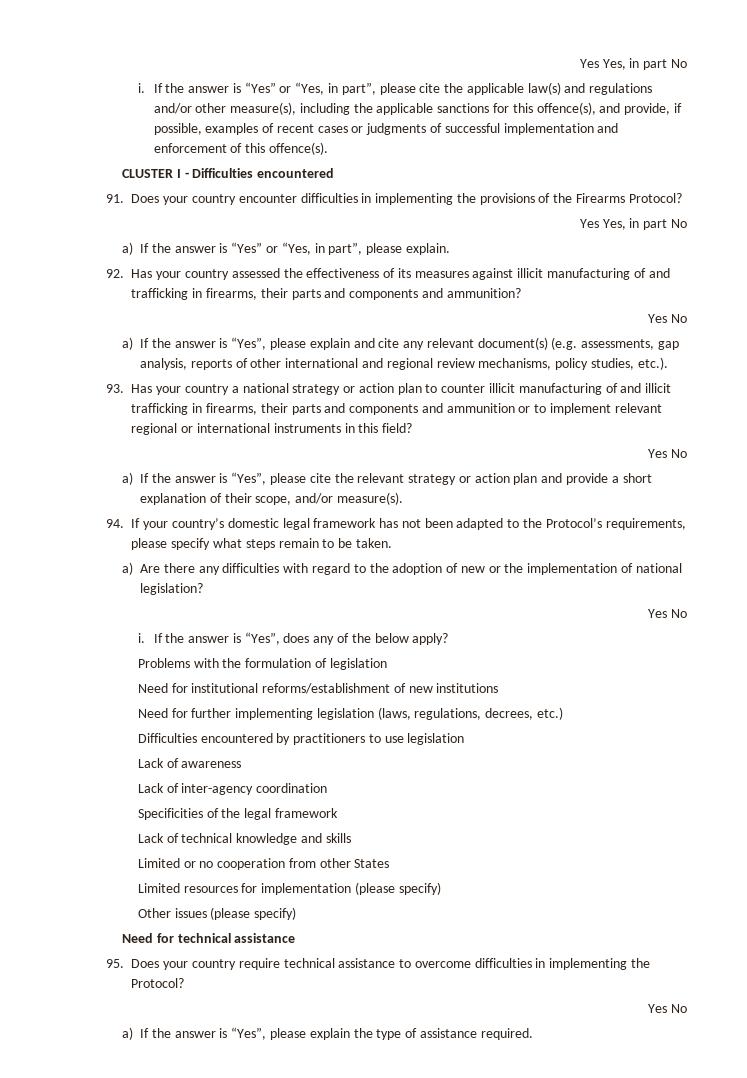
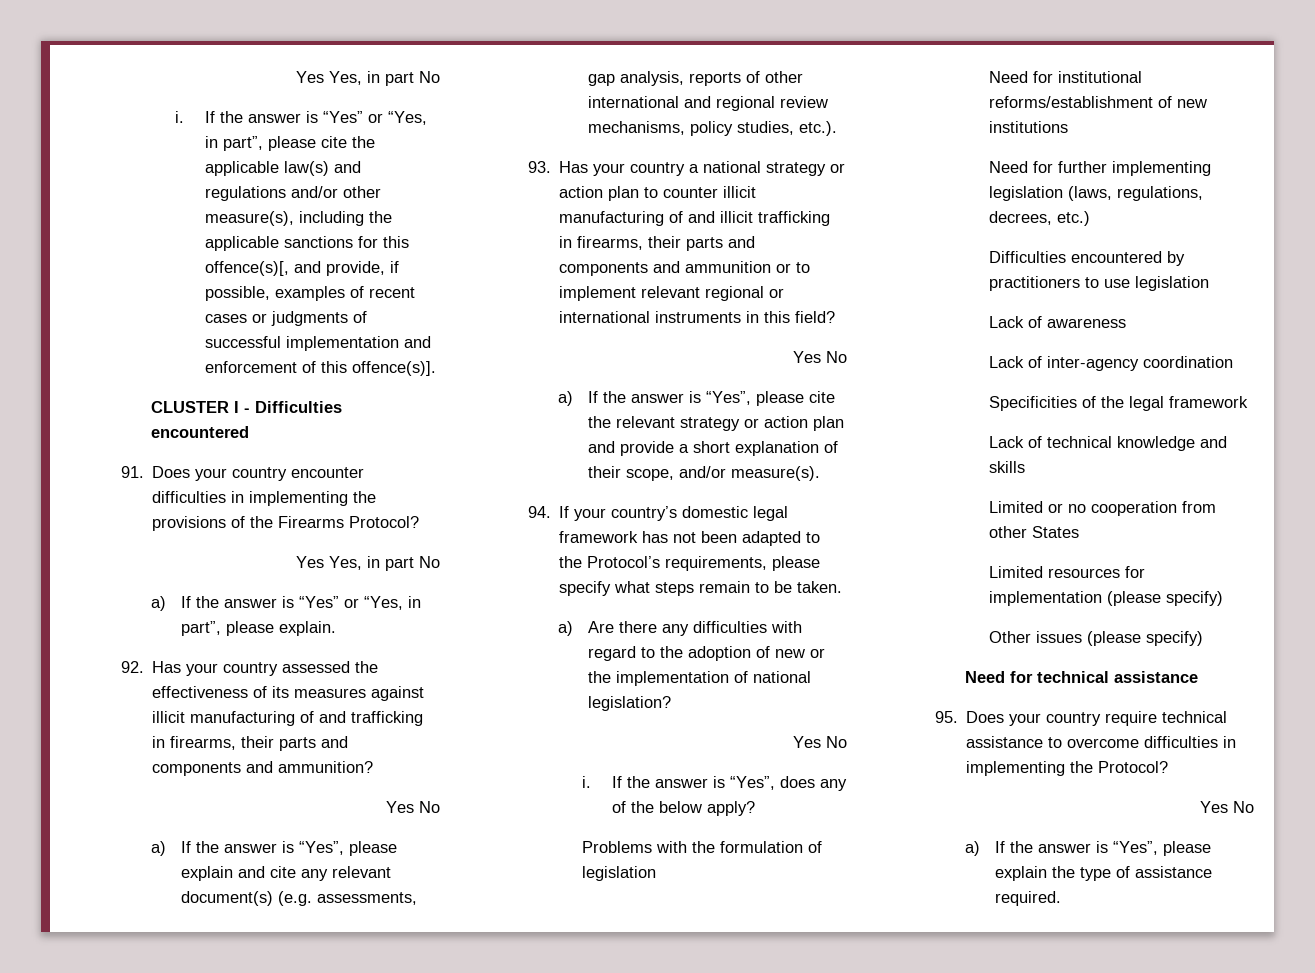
[536,102,596,115] offence(s), -> [204,261,289,276] offence(s)[,
[268,142,328,155] offence(s). -> [351,361,436,376] offence(s)].

